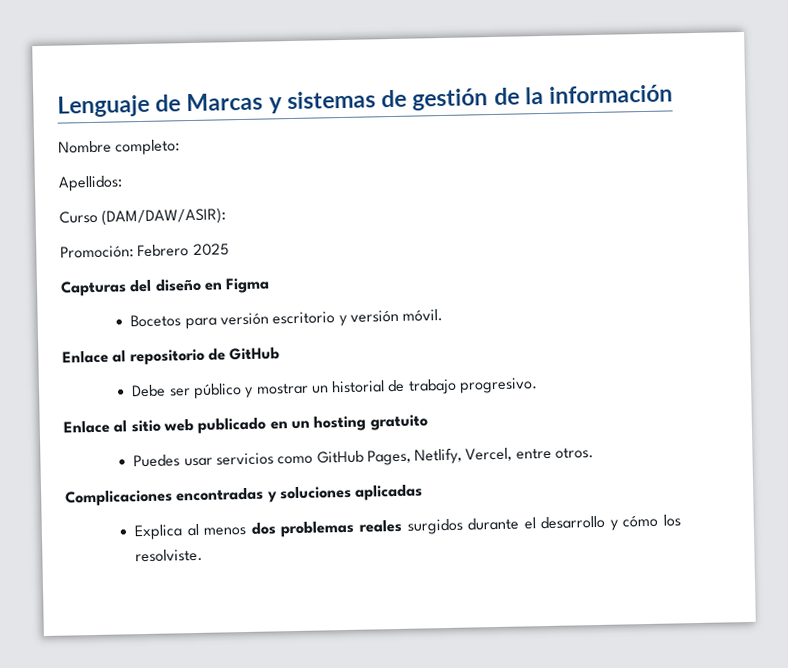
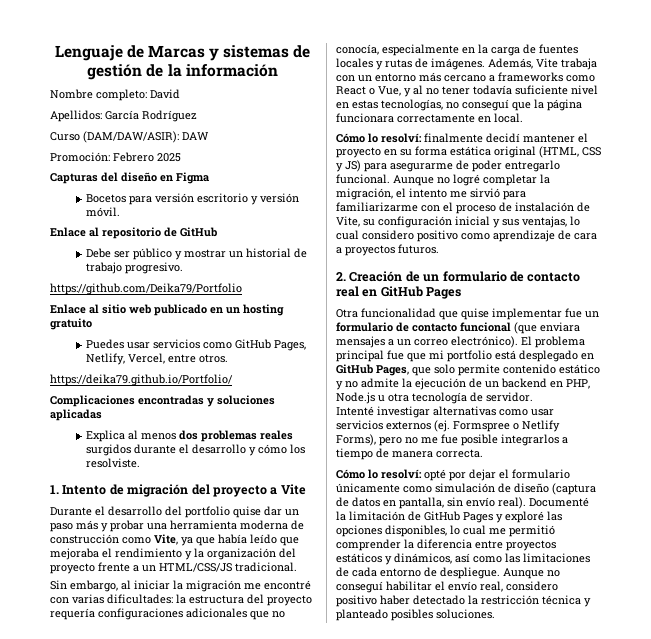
(181, 147) none -> [150,89,180,99] David
(123, 183) none -> [105,110,197,122] García Rodríguez
(227, 216) none -> [182,132,209,140] DAW
(539, 385) none -> [50,283,242,295] // https://github.com/Deika79/Portfolio
(595, 453) none -> [50,374,233,386] // https://deika79.github.io/Portfolio/
(204, 555) none -> [50,484,306,497] [50,506,299,518] [50,520,304,532] [50,534,299,546] [50,548,296,560] [50,562,297,574] [50,580,311,592] [50,594,312,606] [50,608,285,620] [336,44,578,56] [336,58,597,70] [336,72,595,82] [336,85,598,97] [336,99,582,111] [336,113,523,123] [336,133,588,143] [336,146,601,158] [336,160,560,172] [336,174,550,186] [336,188,526,200] [336,202,590,214] [336,216,580,228] [336,230,597,242] [336,244,439,256] [336,271,581,282] [336,286,462,299] [336,308,599,320] [336,322,580,334] [336,336,585,348] [336,350,594,362] [336,364,600,376] [336,378,590,390] [336,392,533,404] [336,406,554,418] [336,420,560,432] [336,434,568,446] [336,448,483,460] [336,469,570,481] [336,483,596,495] [336,497,589,509] [336,511,562,523] [336,525,555,537] [336,539,556,551] [336,553,590,565] [336,567,560,579] [336,581,558,593] [336,595,591,607] [336,609,495,621] // 1. Intento de migración del proyecto a Vite // Durante el desarrollo del portfolio quise dar un paso más y probar una herramienta moderna de construcción como Vite, ya que había leído que mejoraba el rendimiento y la organización del proyecto frente a un HTML/CSS/JS tradicional. // Sin embargo, al iniciar la migración me encontré con varias dificultades: la estructura del proyecto requería configuraciones adicionales que no conocía, especialmente en la carga de fuentes locales y rutas de imágenes. Además, Vite trabaja con un entorno más cercano a frameworks como React o Vue, y al no tener todavía suficiente nivel en estas tecnologías, no conseguí que la página funcionara correctamente en local. // Cómo lo resolví: finalmente decidí mantener el proyecto en su forma estática original (HTML, CSS y JS) para asegurarme de poder entregarlo funcional. Aunque no logré completar la migración, el intento me sirvió para familiarizarme con el proceso de instalación de Vite, su configuración inicial y sus ventajas, lo cual considero positivo como aprendizaje de cara a proyectos futuros. // 2. Creación de un formulario de contacto real en GitHub Pages // Otra funcionalidad que quise implementar fue un formulario de contacto funcional (que enviara mensajes a un correo electrónico). El problema principal fue que mi portfolio está desplegado en GitHub Pages, que solo permite contenido estático y no admite la ejecución de un backend en PHP, Node.js u otra tecnología de servidor. // Intenté investigar alternativas como usar servicios externos (ej. Formspree o Netlify Forms), pero no me fue posible integrarlos a tiempo de manera correcta. // Cómo lo resolví: opté por dejar el formulario únicamente como simulación de diseño (captura de datos en pantalla, sin envío real). Documenté la limitación de GitHub Pages y exploré las opciones disponibles, lo cual me permitió comprender la diferencia entre proyectos estáticos y dinámicos, así como las limitaciones de cada entorno de despliegue. Aunque no conseguí habilitar el envío real, considero positivo haber detectado la restricción técnica y planteado posibles soluciones.

